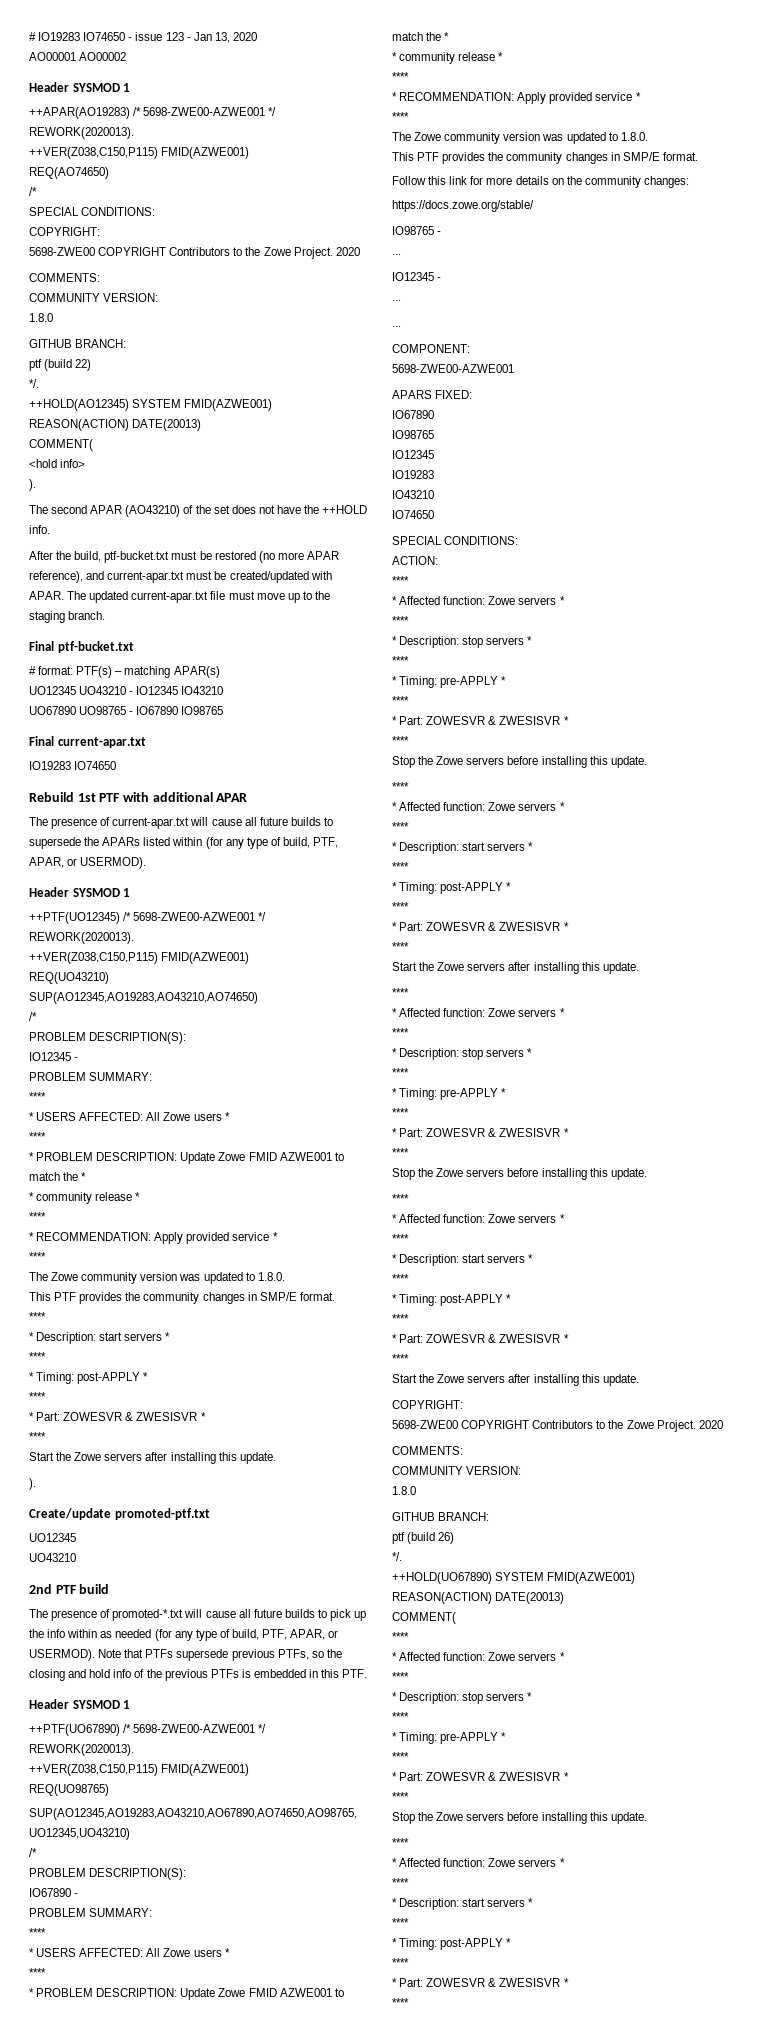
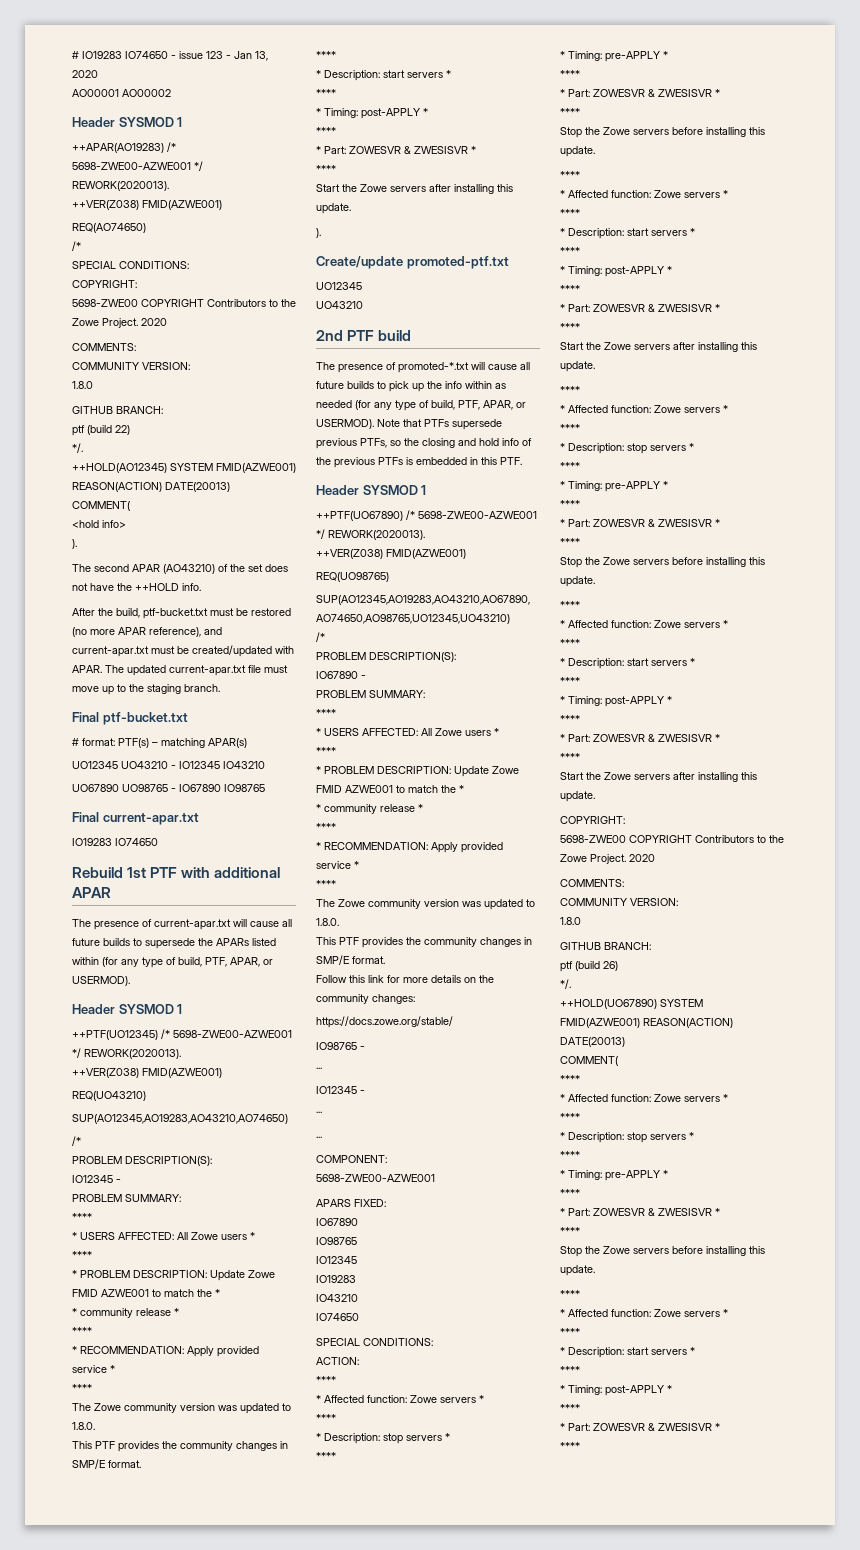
[29,147,158,159] ++VER(Z038,C150,P115) -> [72,200,139,210] ++VER(Z038)
[29,952,158,964] ++VER(Z038,C150,P115) -> [72,1068,139,1078] ++VER(Z038)
[29,1764,158,1776] ++VER(Z038,C150,P115) -> [316,549,383,559] ++VER(Z038)

